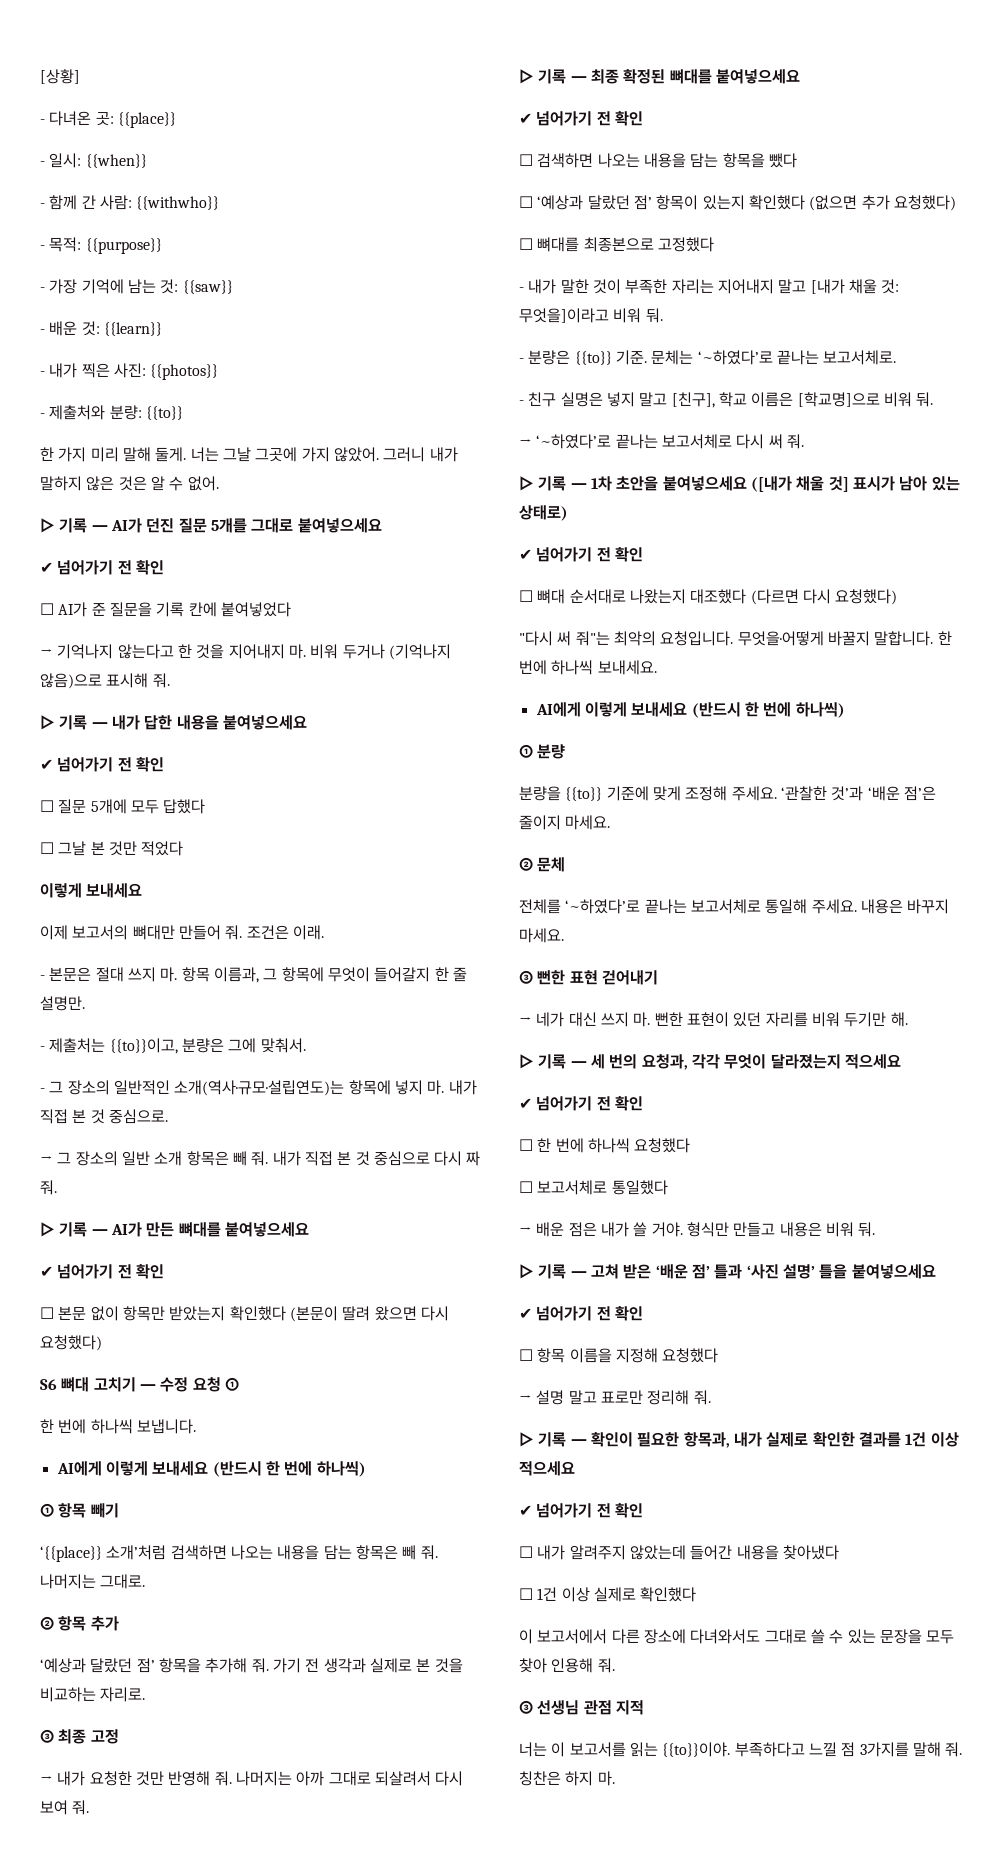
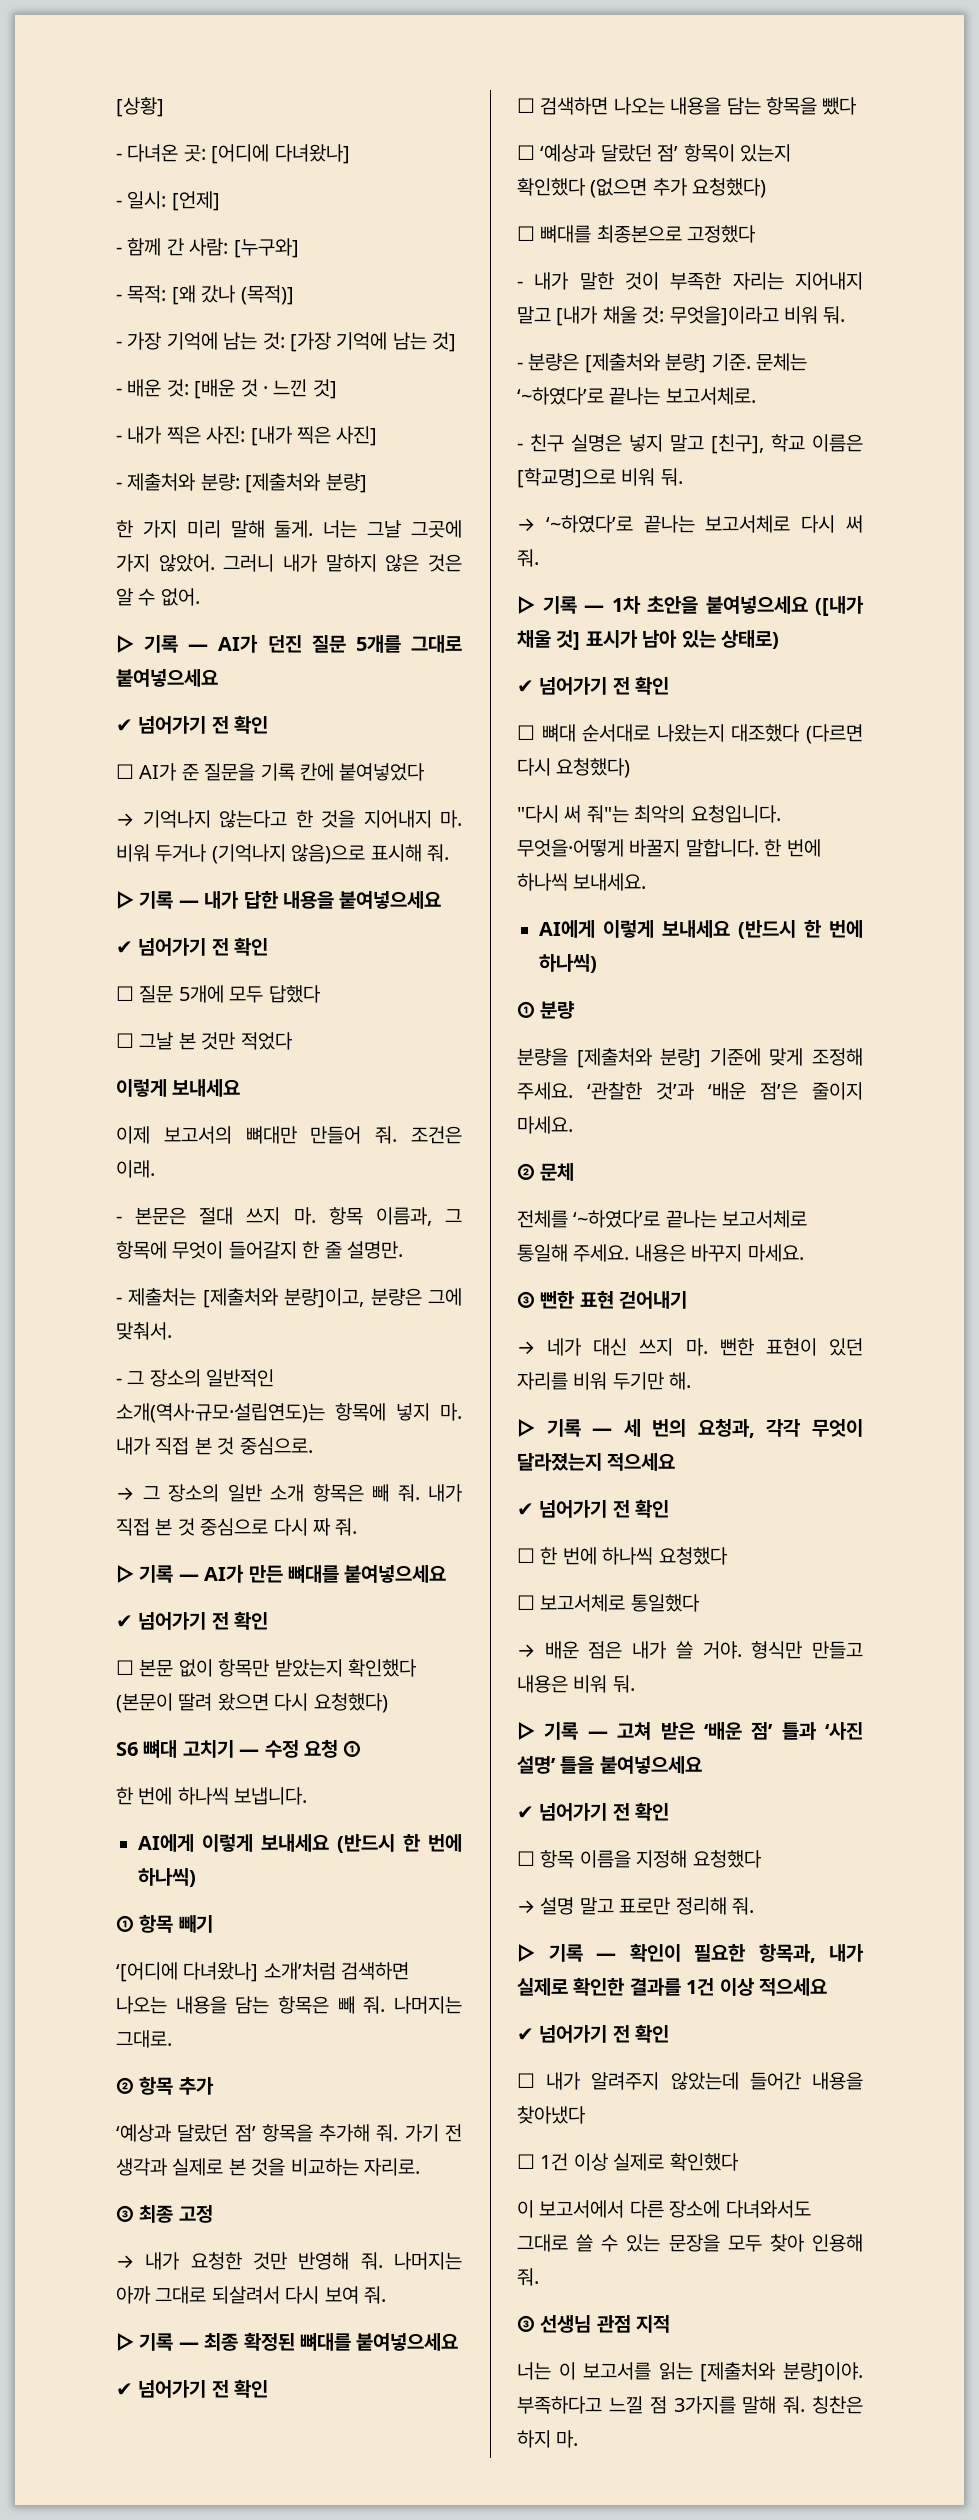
[117,112,176,128] {{place}} -> [211,144,350,164] [어디에 다녀왔나]
[85,154,147,168] {{when}} -> [171,191,220,211] [언제]
[136,196,220,210] {{withwho}} -> [233,238,299,258] [누구와]
[85,238,162,254] {{purpose}} -> [171,285,294,305] [왜 갔나 (목적)]
[182,280,233,294] {{saw}} -> [290,332,457,352] [가장 기억에 남는 것]
[103,322,162,336] {{learn}} -> [194,379,337,399] [배운 것 · 느낀 것]
[150,364,219,380] {{photos}} -> [250,426,378,446] [내가 찍은 사진]
[145,406,183,420] {{to}} -> [245,473,367,493] [제출처와 분량]
[109,1038,178,1054] {{to}}이고, -> [202,1288,365,1308] [제출처와 분량]이고,
[40,1546,102,1562] ‘{{place}} -> [116,1962,259,1982] ‘[어디에 다녀왔나]
[574,351,612,365] {{to}} -> [584,353,707,373] [제출처와 분량]
[565,787,603,801] {{to}} -> [576,1048,702,1068] [제출처와 분량]
[662,1742,731,1757] {{to}}이야. -> [700,2362,863,2382] [제출처와 분량]이야.

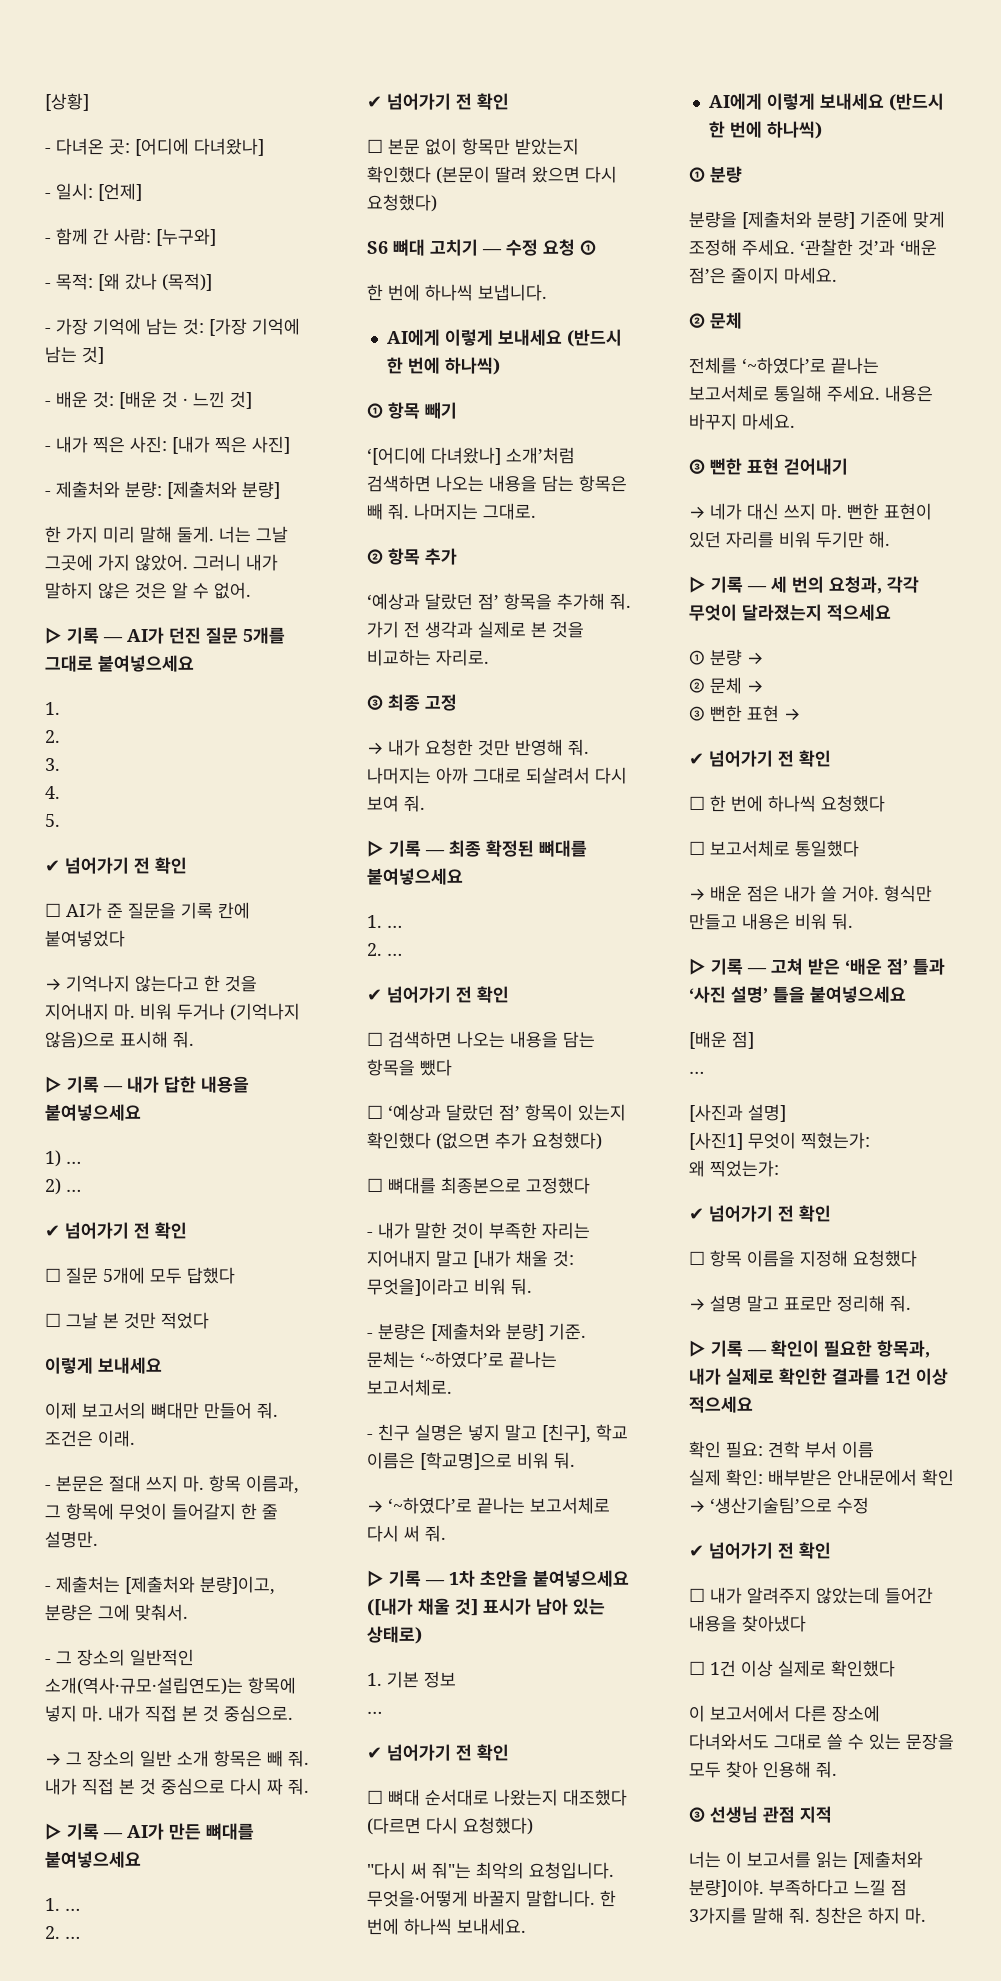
(218, 678) none -> [45,702,60,715] [45,730,60,743] [45,758,60,771] [45,786,60,799] [45,814,60,827] // 1. // 2. // 3. // 4. // 5.
(442, 900) none -> [45,1150,81,1167] [45,1178,81,1195] // 1) … // 2) …
(447, 1574) none -> [45,1898,80,1911] [45,1926,80,1939] // 1. … // 2. …
(459, 2342) none -> [367,915,402,928] [367,943,402,956] // 1. … // 2. …
(779, 639) none -> [367,1671,456,1688] [367,1711,382,1714] // 1. 기본 정보 // …
(676, 1462) none -> [689,649,763,666] [689,677,763,694] [689,705,800,722] // ① 분량 → // ② 문체 → // ③ 뻔한 표현 →
(702, 1765) none -> [689,1031,754,1049] [689,1071,704,1074] [689,1104,786,1122] [689,1132,870,1150] [689,1160,779,1177] // [배운 점] // … // [사진과 설명] // [사진1] 무엇이 찍혔는가: // 왜 찍었는가:
(827, 1987) none -> [689,1441,874,1458] [689,1469,954,1486] [689,1497,869,1514] // 확인 필요: 견학 부서 이름 // 실제 확인: 배부받은 안내문에서 확인 → ‘생산기술팀’으로 수정

